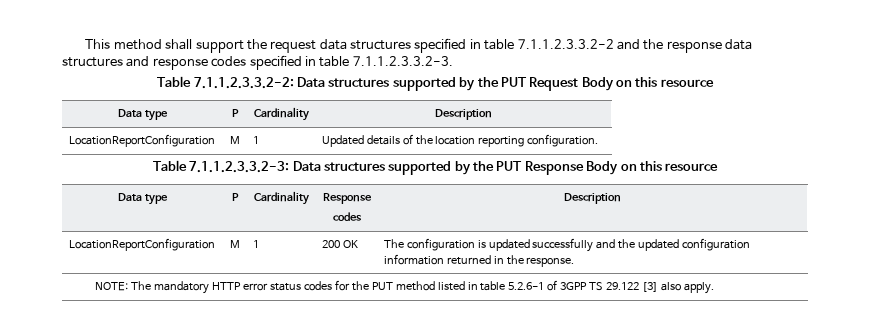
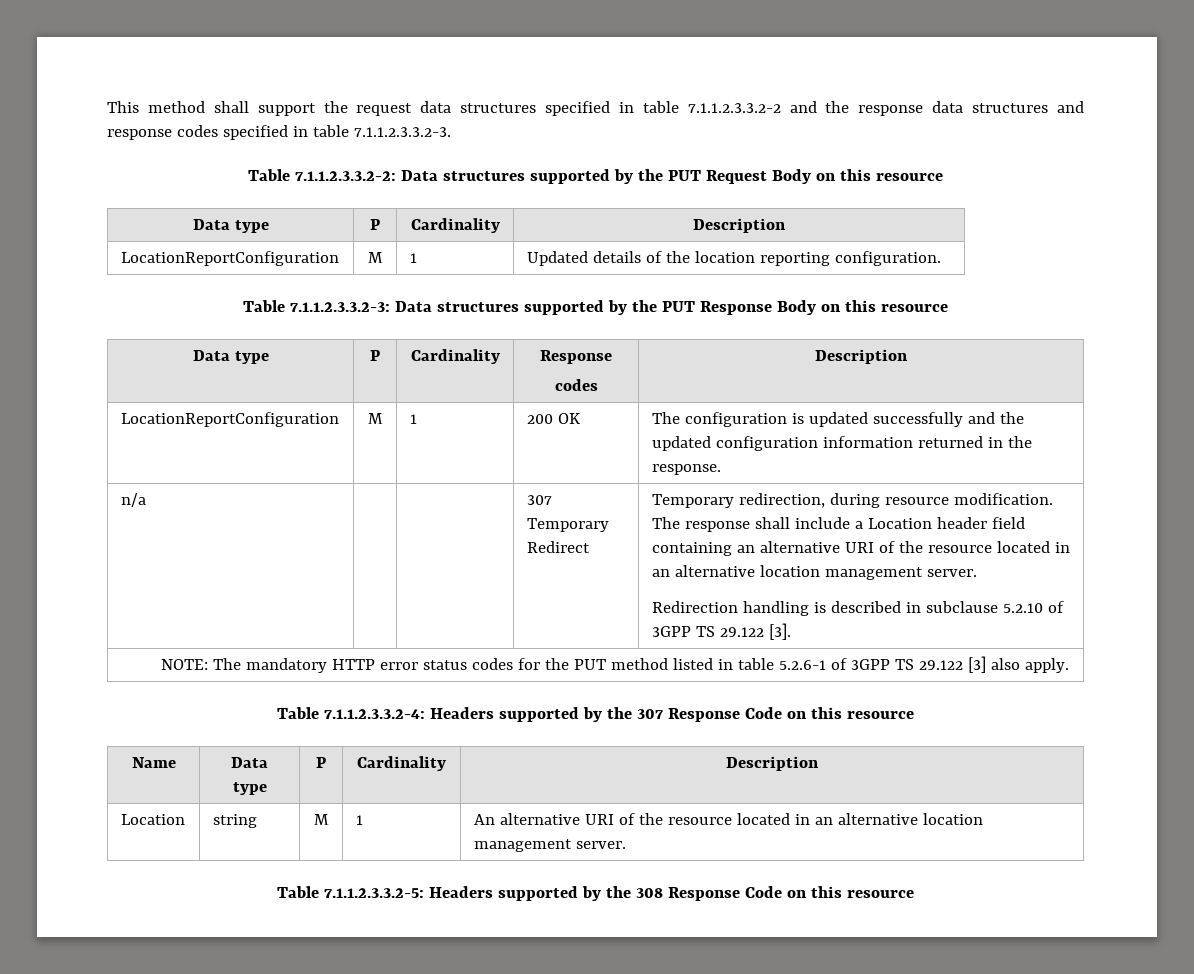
(575, 262) none -> [120,493,146,507] [526,495,552,505] [526,518,609,532] [526,541,590,553] [651,493,1053,508] [651,517,1025,532] [651,541,1070,556] [651,565,977,580] [651,601,1064,616] [651,623,791,640] // n/a | | | 307 Temporary Redirect | Temporary redirection, during resource modification. The response shall include a Location header field containing an alternative URI of the resource located in an alternative location management server. // Redirection handling is described in subclause 5.2.10 of 3GPP TS 29.122 [3].
(715, 288) none -> [277,707,914,722] [131,757,176,768] [231,757,268,768] [232,782,267,795] [316,757,326,768] [357,756,446,771] [726,756,819,771] [120,814,185,825] [212,814,257,828] [313,814,329,825] [355,815,363,825] [473,813,983,825] [473,839,626,852] [277,886,914,901] // Table 7.1.1.2.3.3.2-4: Headers supported by the 307 Response Code on this resource // Name | Data type | P | Cardinality | Description // Location | string | M | 1 | An alternative URI of the resource located in an alternative location management server. // Table 7.1.1.2.3.3.2-5: Headers supported by the 308 Response Code on this resource

